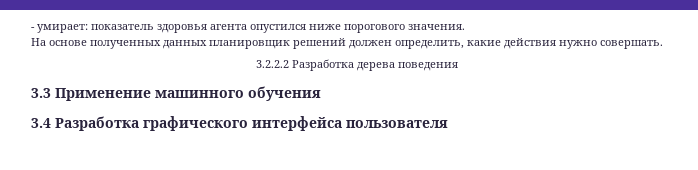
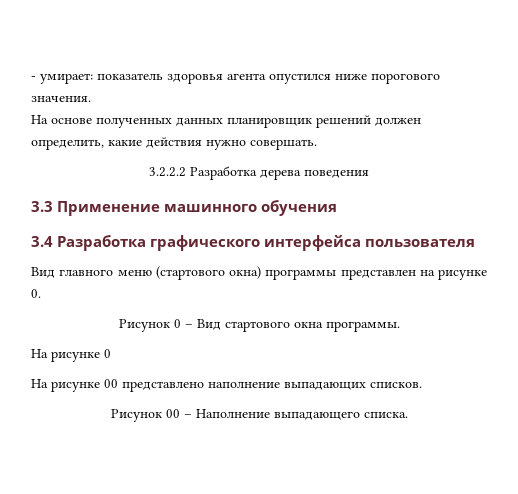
(448, 124) none -> [31,266,487,280] [31,289,41,298] [118,319,400,332] [31,349,111,362] [31,379,422,392] [110,409,408,422] // Вид главного меню (стартового окна) программы представлен на рисунке 0. // Рисунок 0 – Вид стартового окна программы. // На рисунке 0 // На рисунке 00 представлено наполнение выпадающих списков. // Рисунок 00 – Наполнение выпадающего списка.

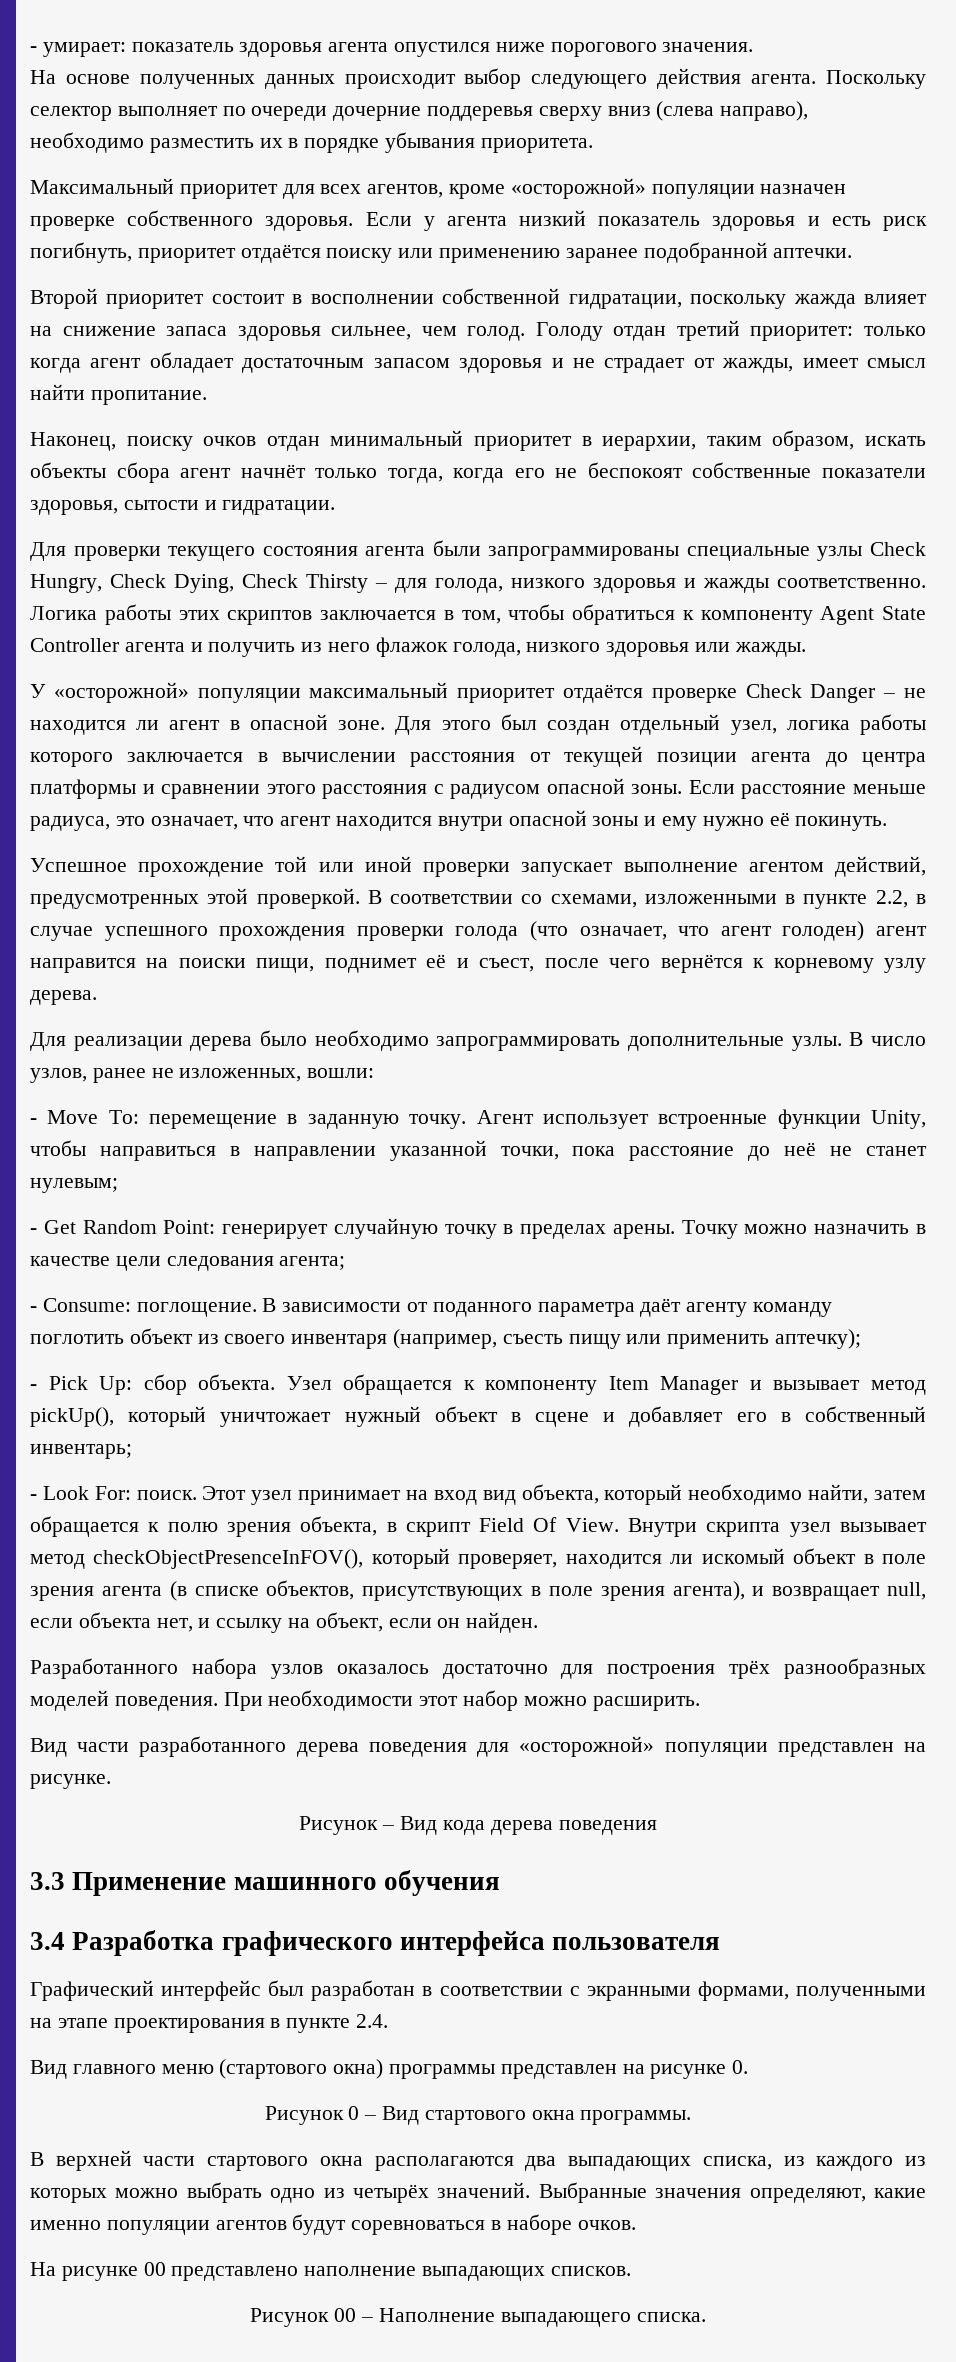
[227,115,421,128] [31,137,317,150] [149,166,257,180] планировщик решений должен определить, какие действия нужно совершать. // 3.2.2.2 Разработка -> [344,68,927,89] [30,101,809,121] [30,132,593,153] [30,178,847,199] [30,210,927,231] [30,242,853,263] [30,288,928,309] [30,320,926,341] [30,352,926,373] [30,384,207,405] [30,430,927,451] [30,462,926,483] [30,500,336,515] [30,540,926,561] [30,574,926,593] [30,604,926,625] [30,637,806,657] [30,682,926,703] [30,714,927,735] [30,746,926,767] [30,778,926,799] [30,810,888,831] [30,856,926,877] [30,888,926,909] [30,921,928,941] [30,954,926,973] [30,990,97,1005] [30,1030,926,1051] [30,1068,375,1083] [30,1109,926,1129] [30,1140,927,1161] [30,1178,118,1193] [30,1218,926,1239] [30,1256,346,1271] [30,1298,833,1317] [30,1328,862,1349] [30,1374,927,1395] [30,1406,926,1427] [30,1444,132,1459] [30,1484,926,1505] [30,1516,927,1537] [30,1548,927,1569] [30,1580,927,1601] [30,1612,539,1633] [30,1658,926,1679] [30,1690,700,1711] [30,1736,926,1757] [30,1774,111,1789] [299,1816,485,1835] происходит выбор следующего действия агента. Поскольку селектор выполняет по очереди дочерние поддеревья сверху вниз (слева направо), необходимо разместить их в порядке убывания приоритета. // Максимальный приоритет для всех агентов, кроме «осторожной» популяции назначен проверке собственного здоровья. Если у агента низкий показатель здоровья и есть риск погибнуть, приоритет отдаётся поиску или применению заранее подобранной аптечки. // Второй приоритет состоит в восполнении собственной гидратации, поскольку жажда влияет на снижение запаса здоровья сильнее, чем голод. Голоду отдан третий приоритет: только когда агент обладает достаточным запасом здоровья и не страдает от жажды, имеет смысл найти пропитание. // Наконец, поиску очков отдан минимальный приоритет в иерархии, таким образом, искать объекты сбора агент начнёт только тогда, когда его не беспокоят собственные показатели здоровья, сытости и гидратации. // Для проверки текущего состояния агента были запрограммированы специальные узлы Check Hungry, Check Dying, Check Thirsty – для голода, низкого здоровья и жажды соответственно. Логика работы этих скриптов заключается в том, чтобы обратиться к компоненту Agent State Controller агента и получить из него флажок голода, низкого здоровья или жажды. // У «осторожной» популяции максимальный приоритет отдаётся проверке Check Danger – не находится ли агент в опасной зоне. Для этого был создан отдельный узел, логика работы которого заключается в вычислении расстояния от текущей позиции агента до центра платформы и сравнении этого расстояния с радиусом опасной зоны. Если расстояние меньше радиуса, это означает, что агент находится внутри опасной зоны и ему нужно её покинуть. // Успешное прохождение той или иной проверки запускает выполнение агентом действий, предусмотренных этой проверкой. В соответствии со схемами, изложенными в пункте 2.2, в случае успешного прохождения проверки голода (что означает, что агент голоден) агент направится на поиски пищи, поднимет её и съест, после чего вернётся к корневому узлу дерева. // Для реализации дерева было необходимо запрограммировать дополнительные узлы. В число узлов, ранее не изложенных, вошли: // - Move To: перемещение в заданную точку. Агент использует встроенные функции Unity, чтобы направиться в направлении указанной точки, пока расстояние до неё не станет нулевым; // - Get Random Point: генерирует случайную точку в пределах арены. Точку можно назначить в качестве цели следования агента; // - Consume: поглощение. В зависимости от поданного параметра даёт агенту команду поглотить объект из своего инвентаря (например, съесть пищу или применить аптечку); // - Pick Up: сбор объекта. Узел обращается к компоненту Item Manager и вызывает метод pickUp(), который уничтожает нужный объект в сцене и добавляет его в собственный инвентарь; // - Look For: поиск. Этот узел принимает на вход вид объекта, который необходимо найти, затем обращается к полю зрения объекта, в скрипт Field Of View. Внутри скрипта узел вызывает метод checkObjectPresenceInFOV(), который проверяет, находится ли искомый объект в поле зрения агента (в списке объектов, присутствующих в поле зрения агента), и возвращает null, если объекта нет, и ссылку на объект, если он найден. // Разработанного набора узлов оказалось достаточно для построения трёх разнообразных моделей поведения. При необходимости этот набор можно расширить. // Вид части разработанного дерева поведения для «осторожной» популяции представлен на рисунке. // Рисунок – Вид кода
(476, 243) none -> [30,1980,926,2001] [30,2014,389,2033] // Графический интерфейс был разработан в соответствии с экранными формами, полученными на этапе проектирования в пункте 2.4.
[31,349,111,362] На рисунке 0 -> [30,2150,927,2171] [30,2182,926,2203] [30,2214,636,2235] В верхней части стартового окна располагаются два выпадающих списка, из каждого из которых можно выбрать одно из четырёх значений. Выбранные значения определяют, какие именно популяции агентов будут соревноваться в наборе очков.

